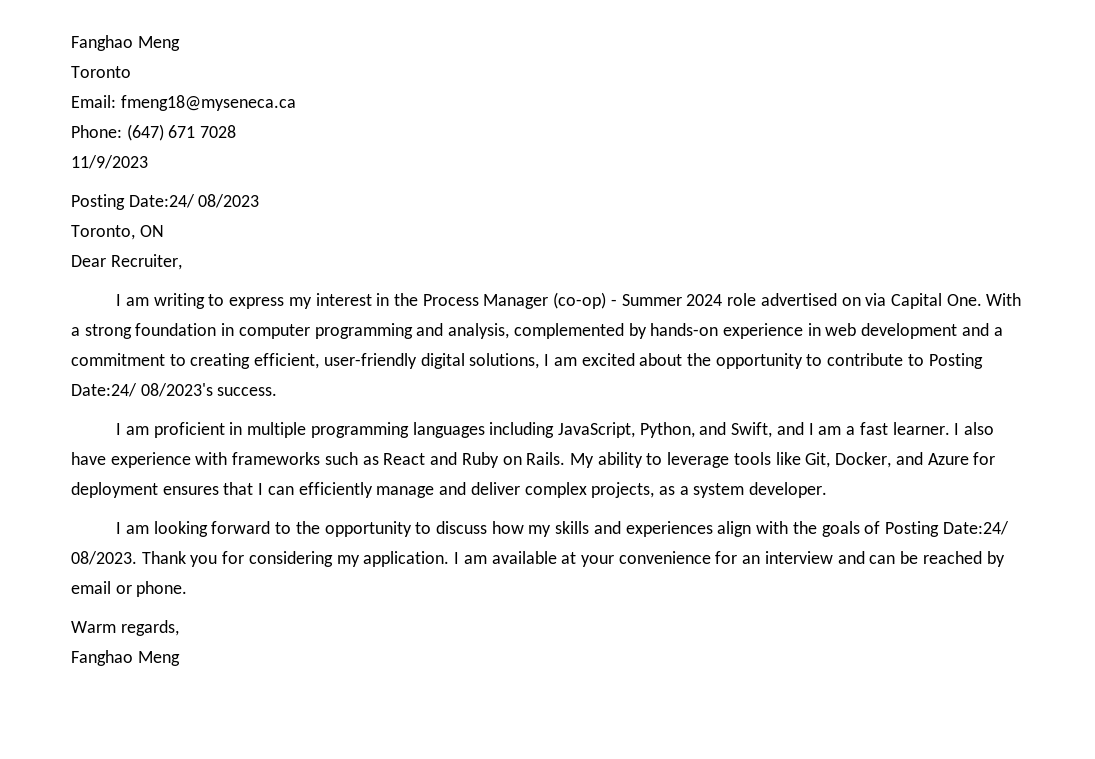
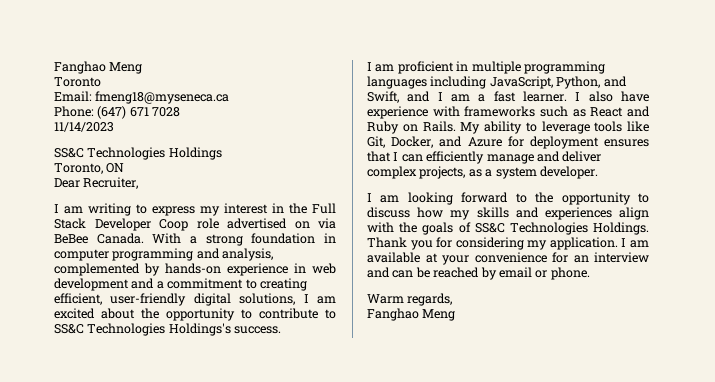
[71,155,148,169] [71,194,260,210] 11/9/2023 // Posting Date:24/ 08/2023 -> [54,122,114,132] [54,147,222,160] 11/14/2023 // SS&C Technologies Holdings
[422,292,723,309] Process Manager (co-op) - Summer 2024 -> [312,203,336,214] [54,218,188,231] Full Stack Developer Coop
[890,293,982,309] Capital One. -> [54,233,144,244] BeBee Canada.
[928,353,983,369] [71,383,213,397] Posting Date:24/ 08/2023's -> [54,323,231,336] SS&C Technologies Holdings's
[884,521,1009,537] [71,551,137,565] Posting Date:24/ 08/2023. -> [474,222,649,235] SS&C Technologies Holdings.

